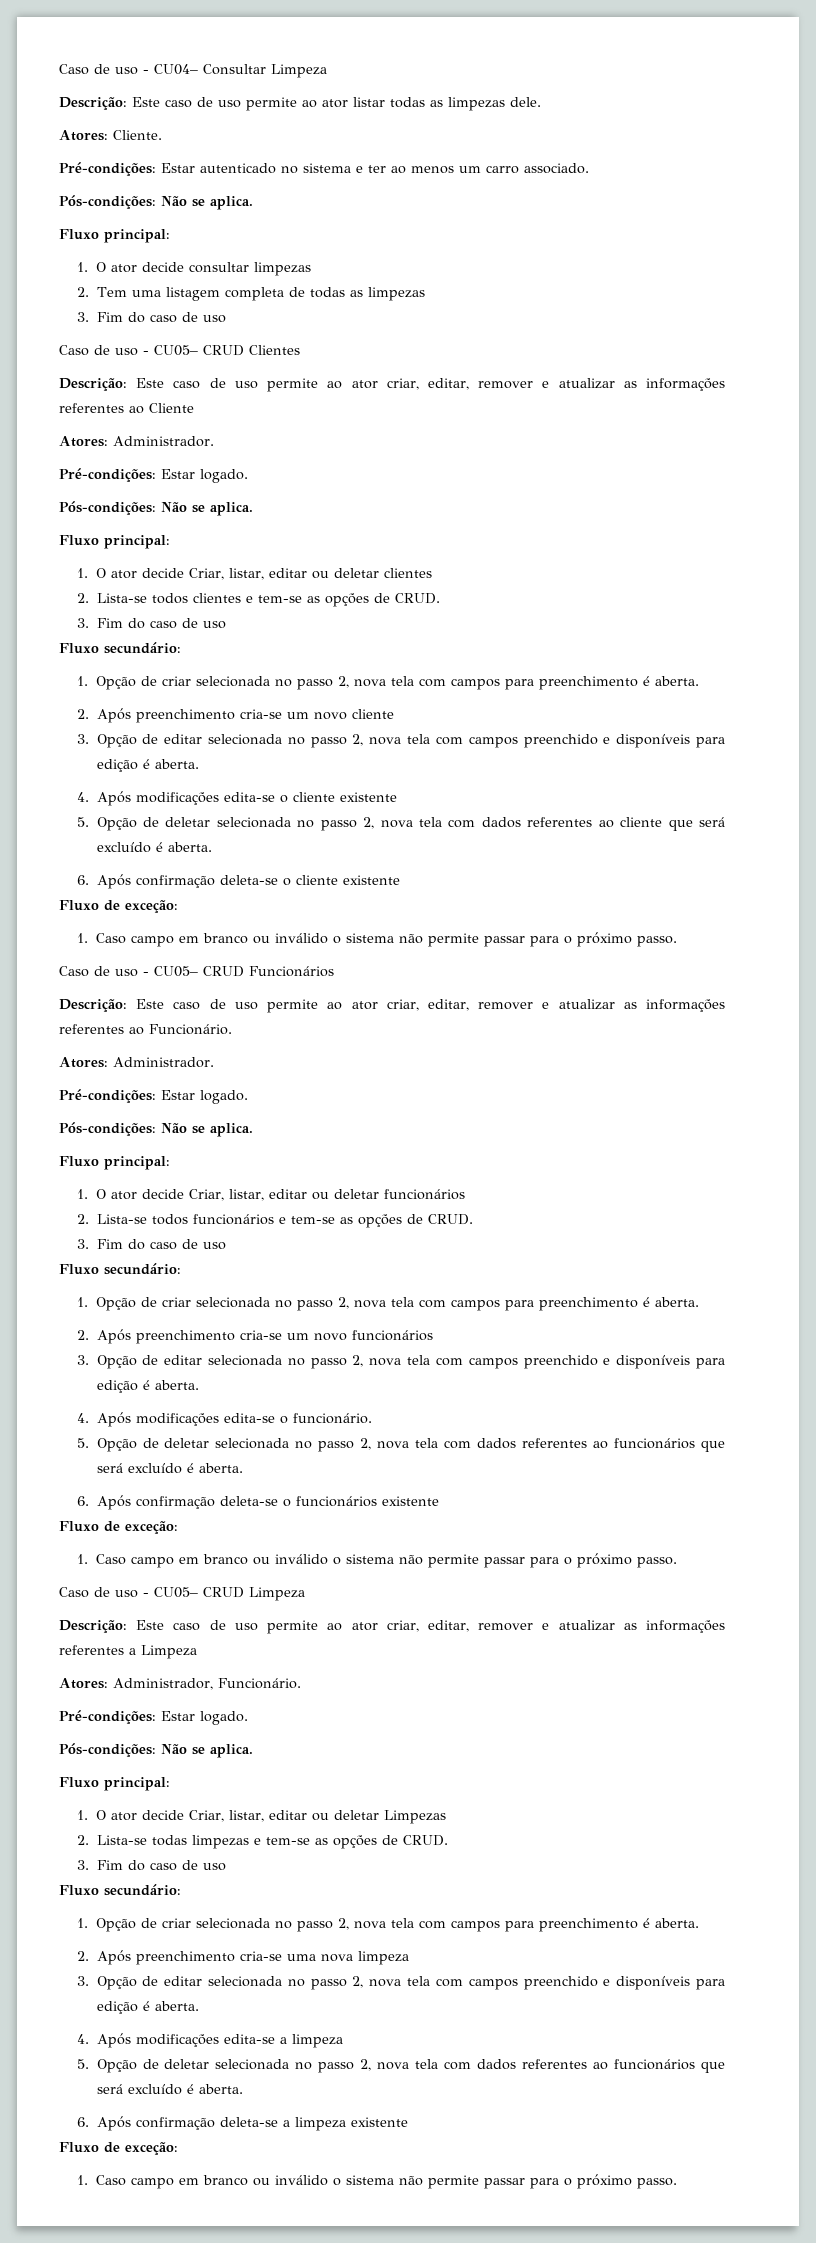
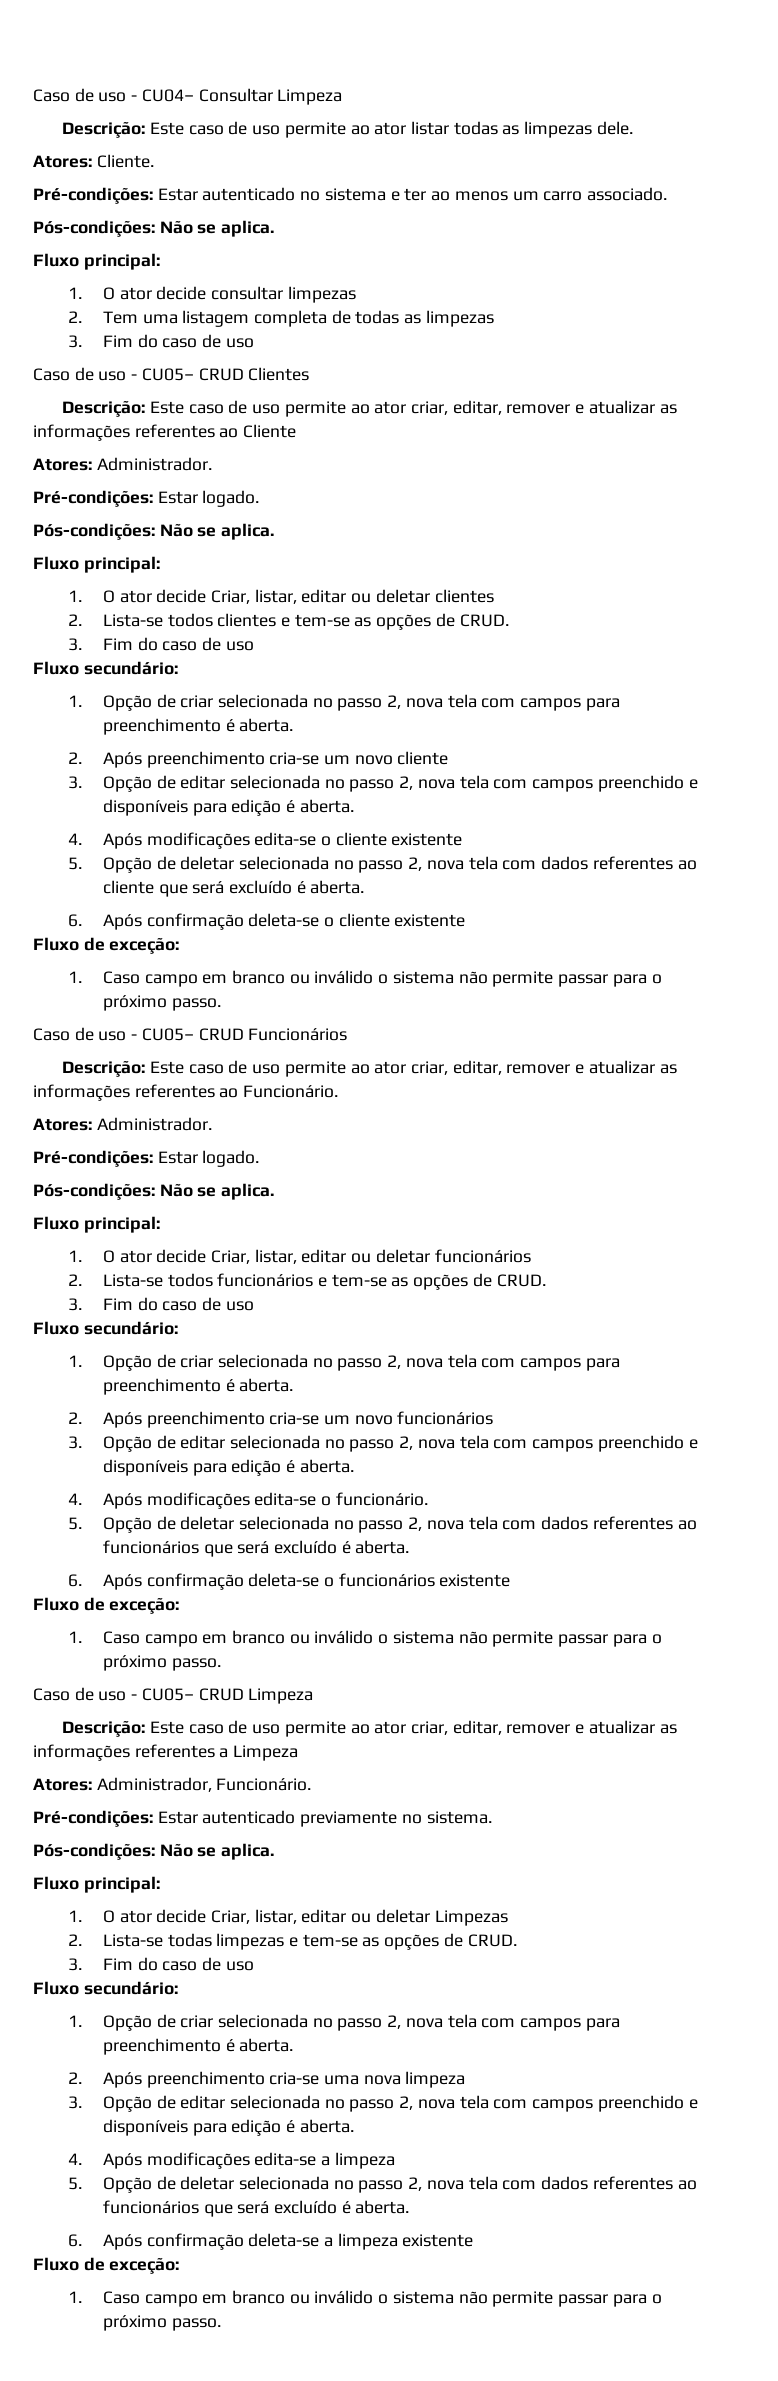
[200,1711,248,1725] logado. -> [202,1810,492,1827] autenticado previamente no sistema.

